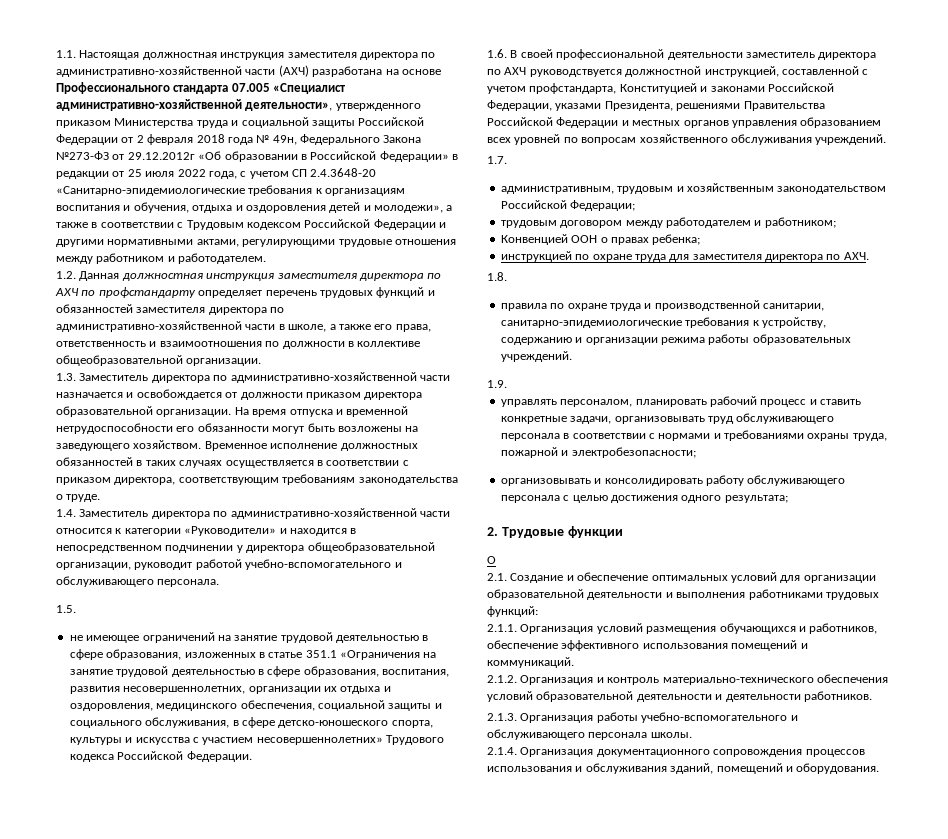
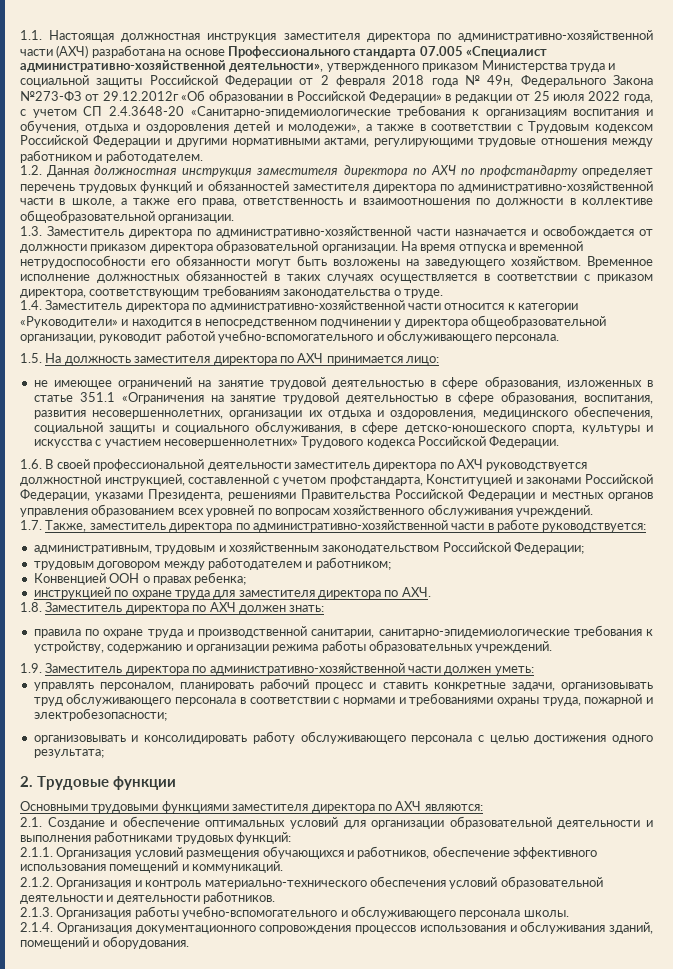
(76, 609) none -> [45,353,439,365] На должность заместителя директора по АХЧ принимается лицо:
(507, 160) none -> [45,519,647,532] Также, заместитель директора по административно-хозяйственной части в работе руководствуется:
(507, 276) none -> [45,602,325,614] Заместитель директора по АХЧ должен знать:
(507, 384) none -> [45,663,534,675] Заместитель директора по административно-хозяйственной части должен уметь:
[487,556,496,564] О -> [20,801,483,813] Основными трудовыми функциями заместителя директора по АХЧ являются:

